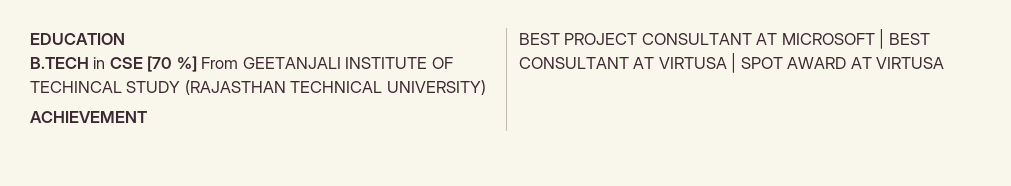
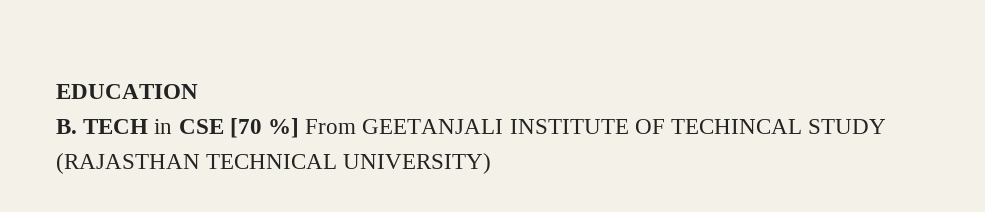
[30,57,89,69] B.TECH -> [56,119,149,134] B. TECH
[30,111,147,123] [519,29,930,49] [519,53,945,73] // ACHIEVEMENT // BEST PROJECT CONSULTANT AT MICROSOFT | BEST CONSULTANT AT VIRTUSA | SPOT AWARD AT VIRTUSA -> (492, 163) none

